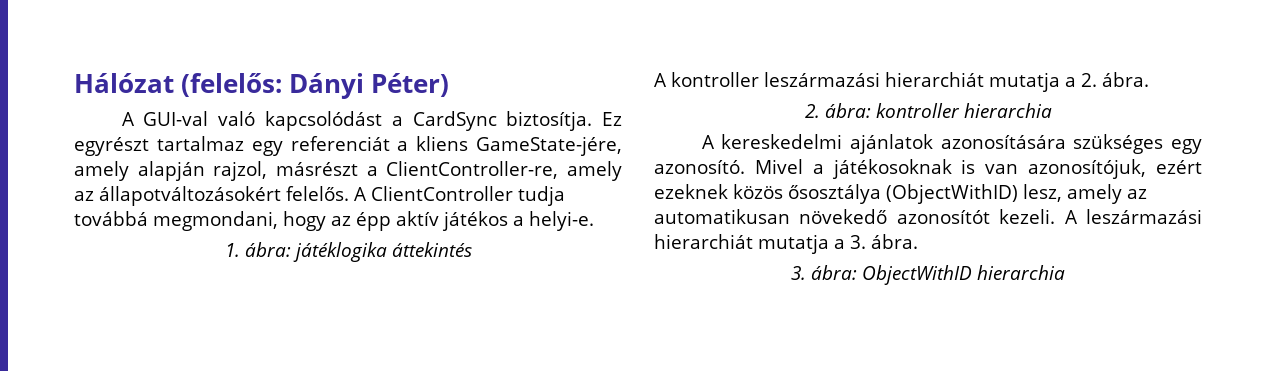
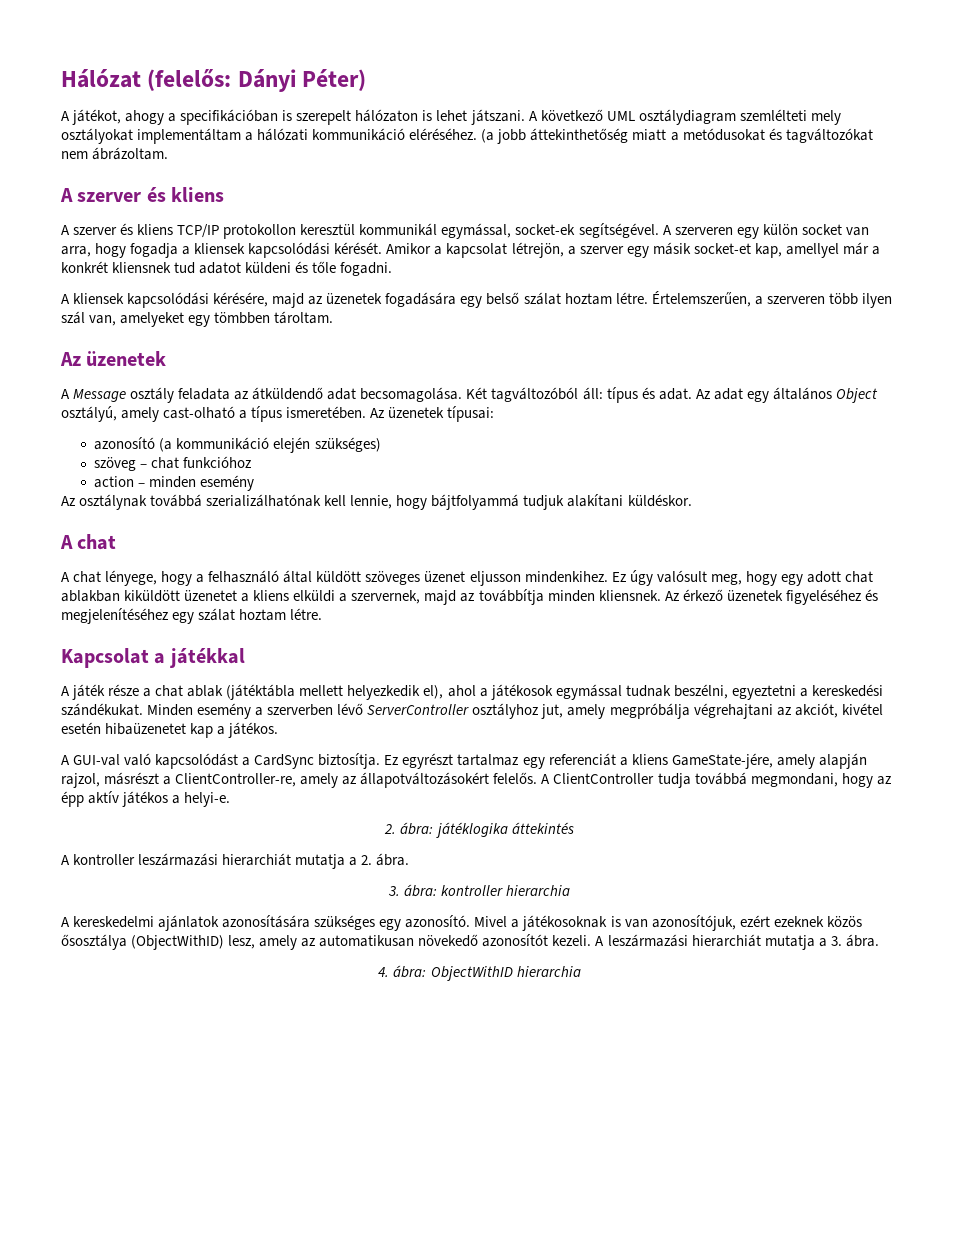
(450, 85) none -> [61,109,841,125] [61,128,873,144] [61,147,169,160] [60,187,225,202] [61,223,869,239] [61,242,880,258] [61,261,393,276] [61,291,892,308] [61,311,334,327] [60,351,167,366] [61,387,878,403] [61,406,495,422] [94,437,381,453] [94,456,252,471] [94,475,255,491] [61,494,692,510] [60,534,117,550] [61,570,873,586] [61,589,878,605] [61,608,323,624] [61,648,245,668] [61,684,883,700] [61,703,883,719] [61,722,279,738] // A játékot, ahogy a specifikációban is szerepelt hálózaton is lehet játszani. A következő UML osztálydiagram szemlélteti mely osztályokat implementáltam a hálózati kommunikáció eléréséhez. (a jobb áttekinthetőség miatt a metódusokat és tagváltozókat nem ábrázoltam. // A szerver és kliens // A szerver és kliens TCP/IP protokollon keresztül kommunikál egymással, socket-ek segítségével. A szerveren egy külön socket van arra, hogy fogadja a kliensek kapcsolódási kérését. Amikor a kapcsolat létrejön, a szerver egy másik socket-et kap, amellyel már a konkrét kliensnek tud adatot küldeni és tőle fogadni. // A kliensek kapcsolódási kérésére, majd az üzenetek fogadására egy belső szálat hoztam létre. Értelemszerűen, a szerveren több ilyen szál van, amelyeket egy tömbben tároltam. // Az üzenetek // A Message osztály feladata az átküldendő adat becsomagolása. Két tagváltozóból áll: típus és adat. Az adat egy általános Object osztályú, amely cast-olható a típus ismeretében. Az üzenetek típusai: // azonosító (a kommunikáció elején szükséges) // szöveg – chat funkcióhoz // action – minden esemény // Az osztálynak továbbá szerializálhatónak kell lennie, hogy bájtfolyammá tudjuk alakítani küldéskor. // A chat // A chat lényege, hogy a felhasználó által küldött szöveges üzenet eljusson mindenkihez. Ez úgy valósult meg, hogy egy adott chat ablakban kiküldött üzenetet a kliens elküldi a szervernek, majd az továbbítja minden kliensnek. Az érkező üzenetek figyeléséhez és megjelenítéséhez egy szálat hoztam létre. // Kapcsolat a játékkal // A játék része a chat ablak (játéktábla mellett helyezkedik el), ahol a játékosok egymással tudnak beszélni, egyeztetni a kereskedési szándékukat. Minden esemény a szerverben lévő ServerController osztályhoz jut, amely megpróbálja végrehajtani az akciót, kivétel esetén hibaüzenetet kap a játékos.
[224,243,240,257] 1. -> [384,824,397,834] 2.
[804,104,820,118] 2. -> [387,886,400,896] 3.
[791,266,806,280] 3. -> [378,967,390,977] 4.

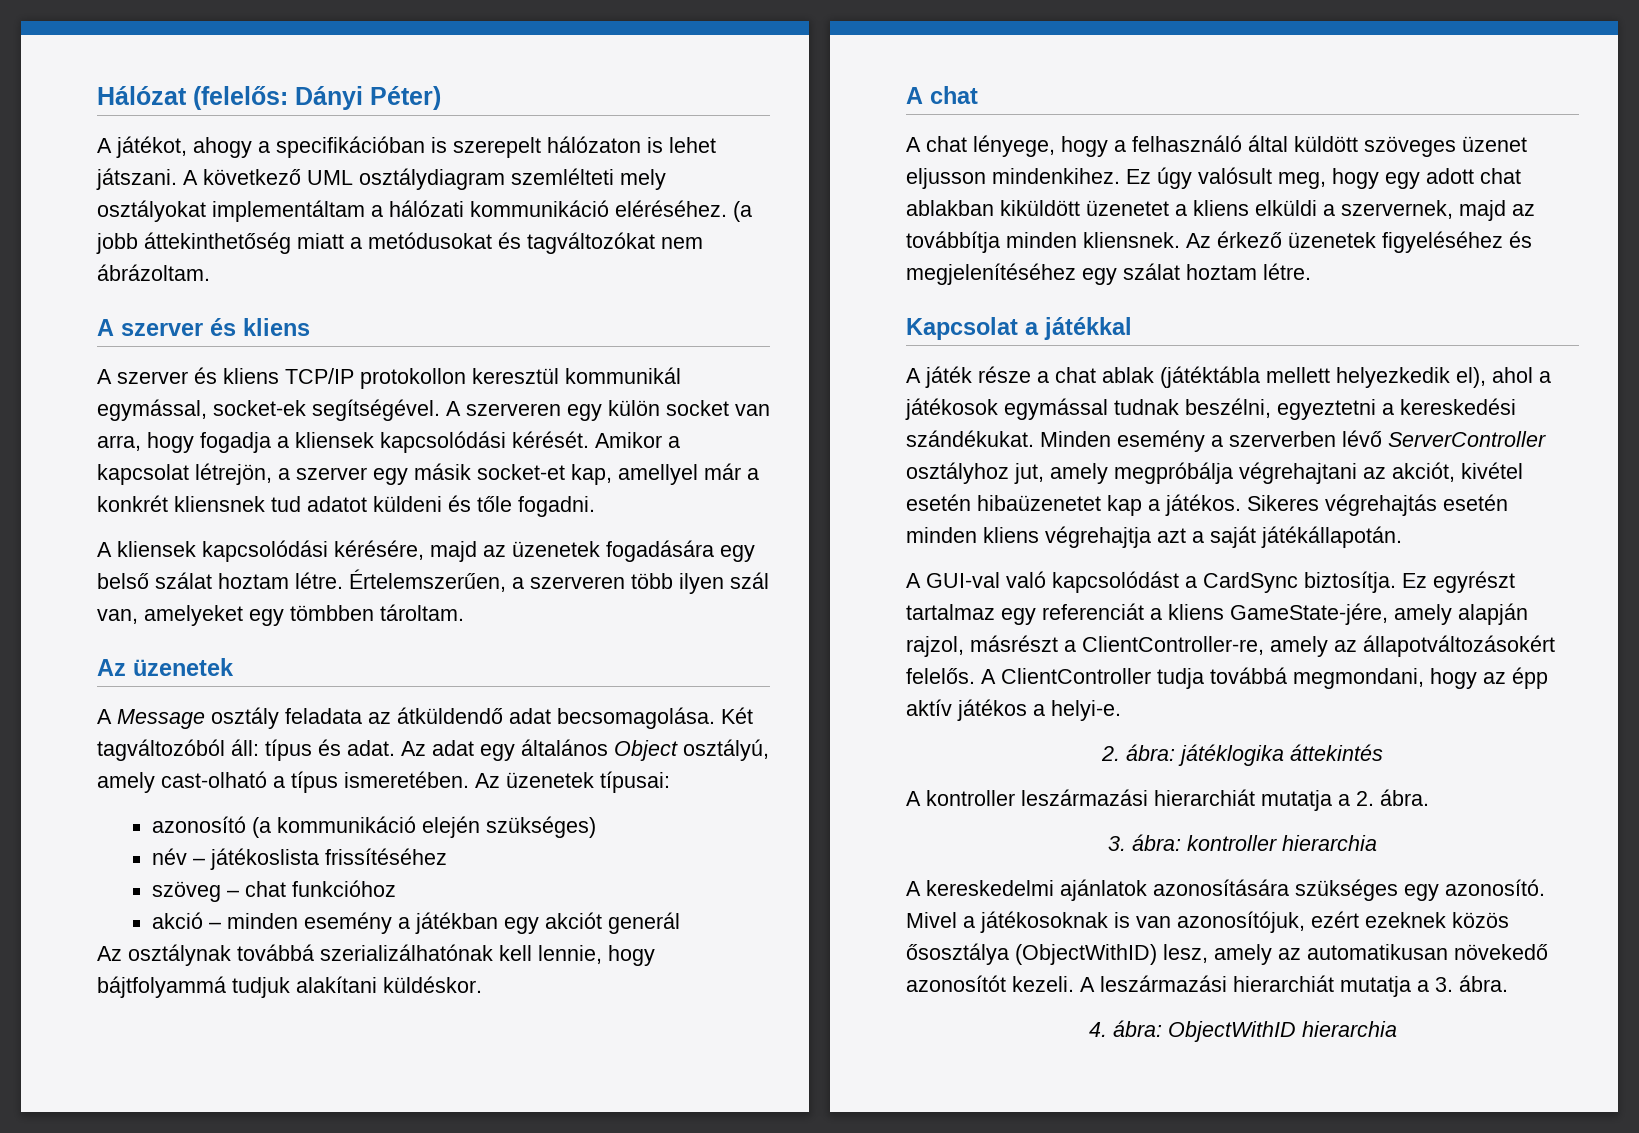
(381, 444) none -> [152,848,448,870] // név – játékoslista frissítéséhez
[94,476,135,488] action -> [152,912,204,929] akció
(255, 483) none -> [398,912,681,934] a játékban egy akciót generál
(279, 730) none -> [1247,494,1508,516] [906,526,1402,548] Sikeres végrehajtás esetén minden kliens végrehajtja azt a saját játékállapotán.

